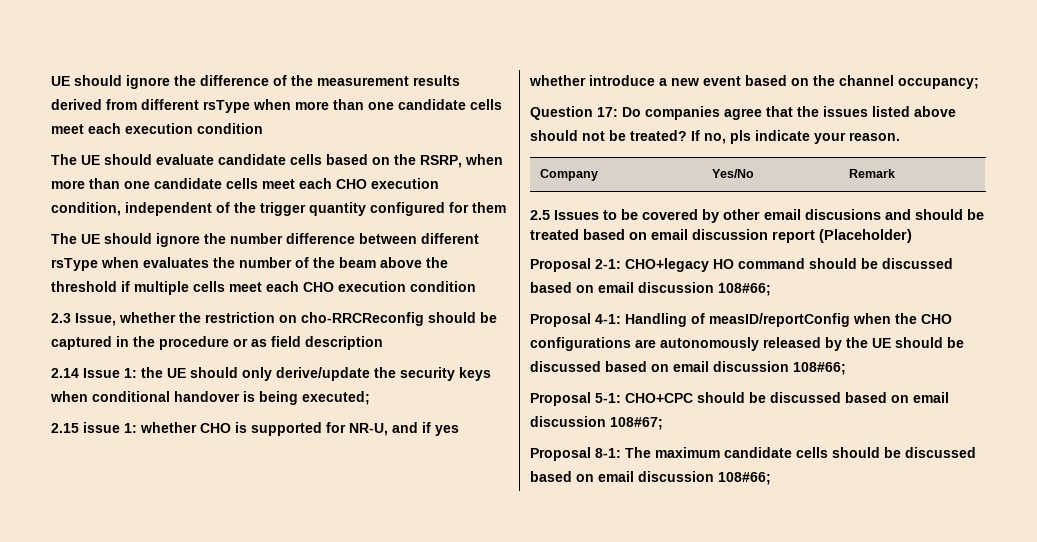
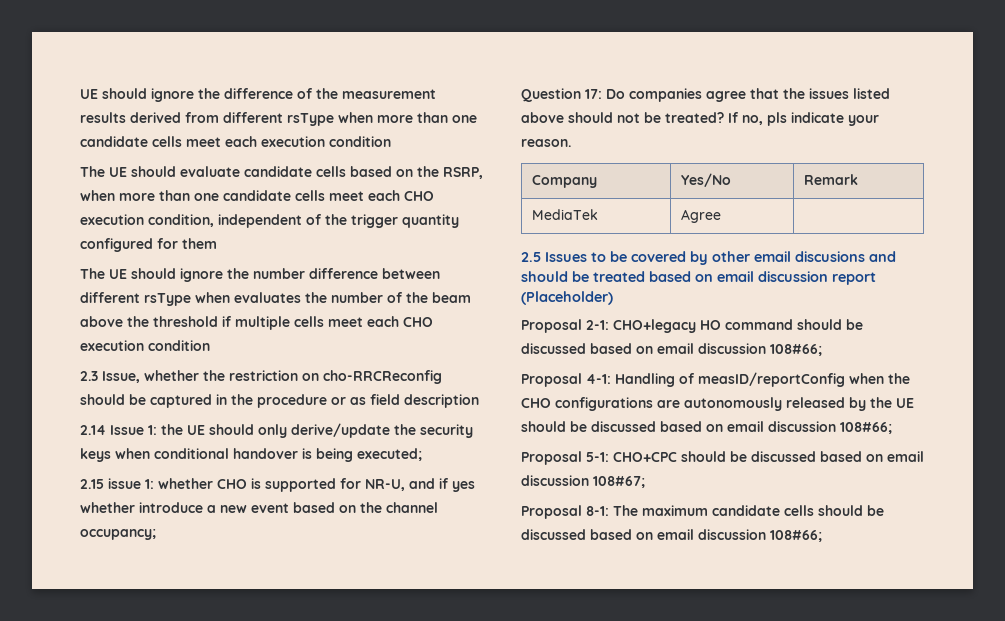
(895, 173) none -> [531,209,598,220] [680,209,721,223] // MediaTek | Agree |

